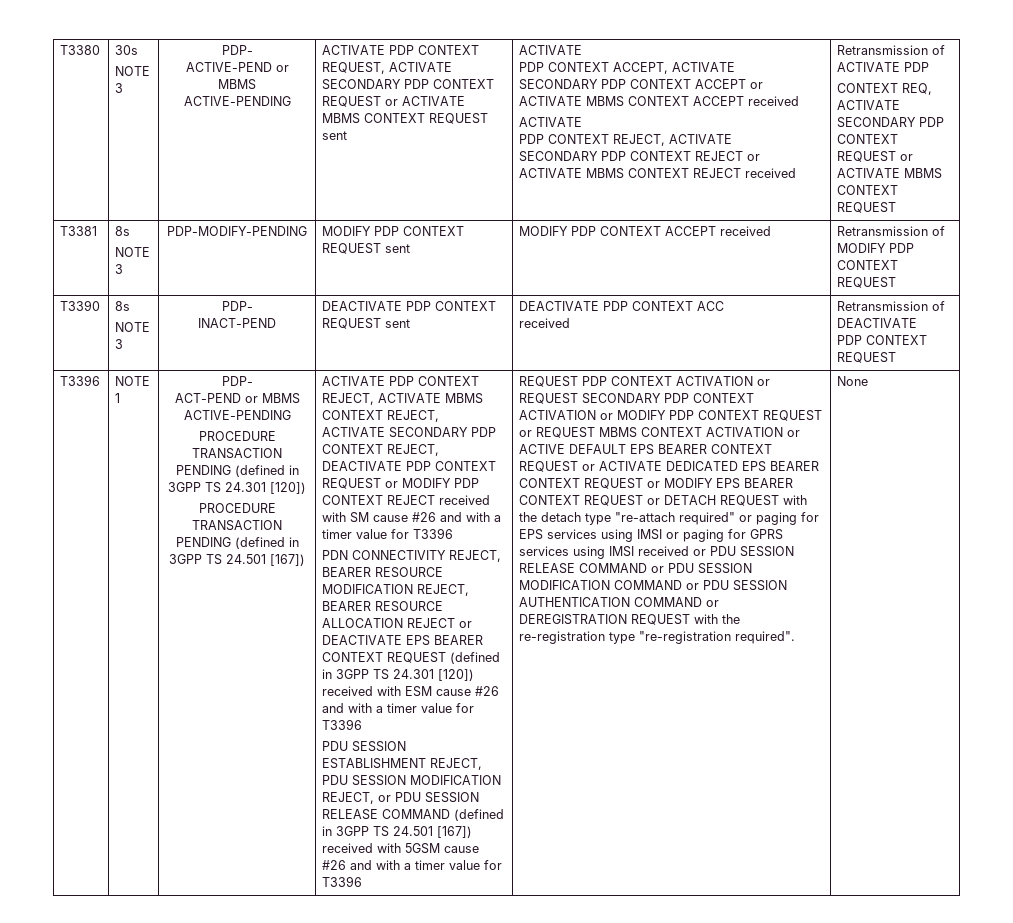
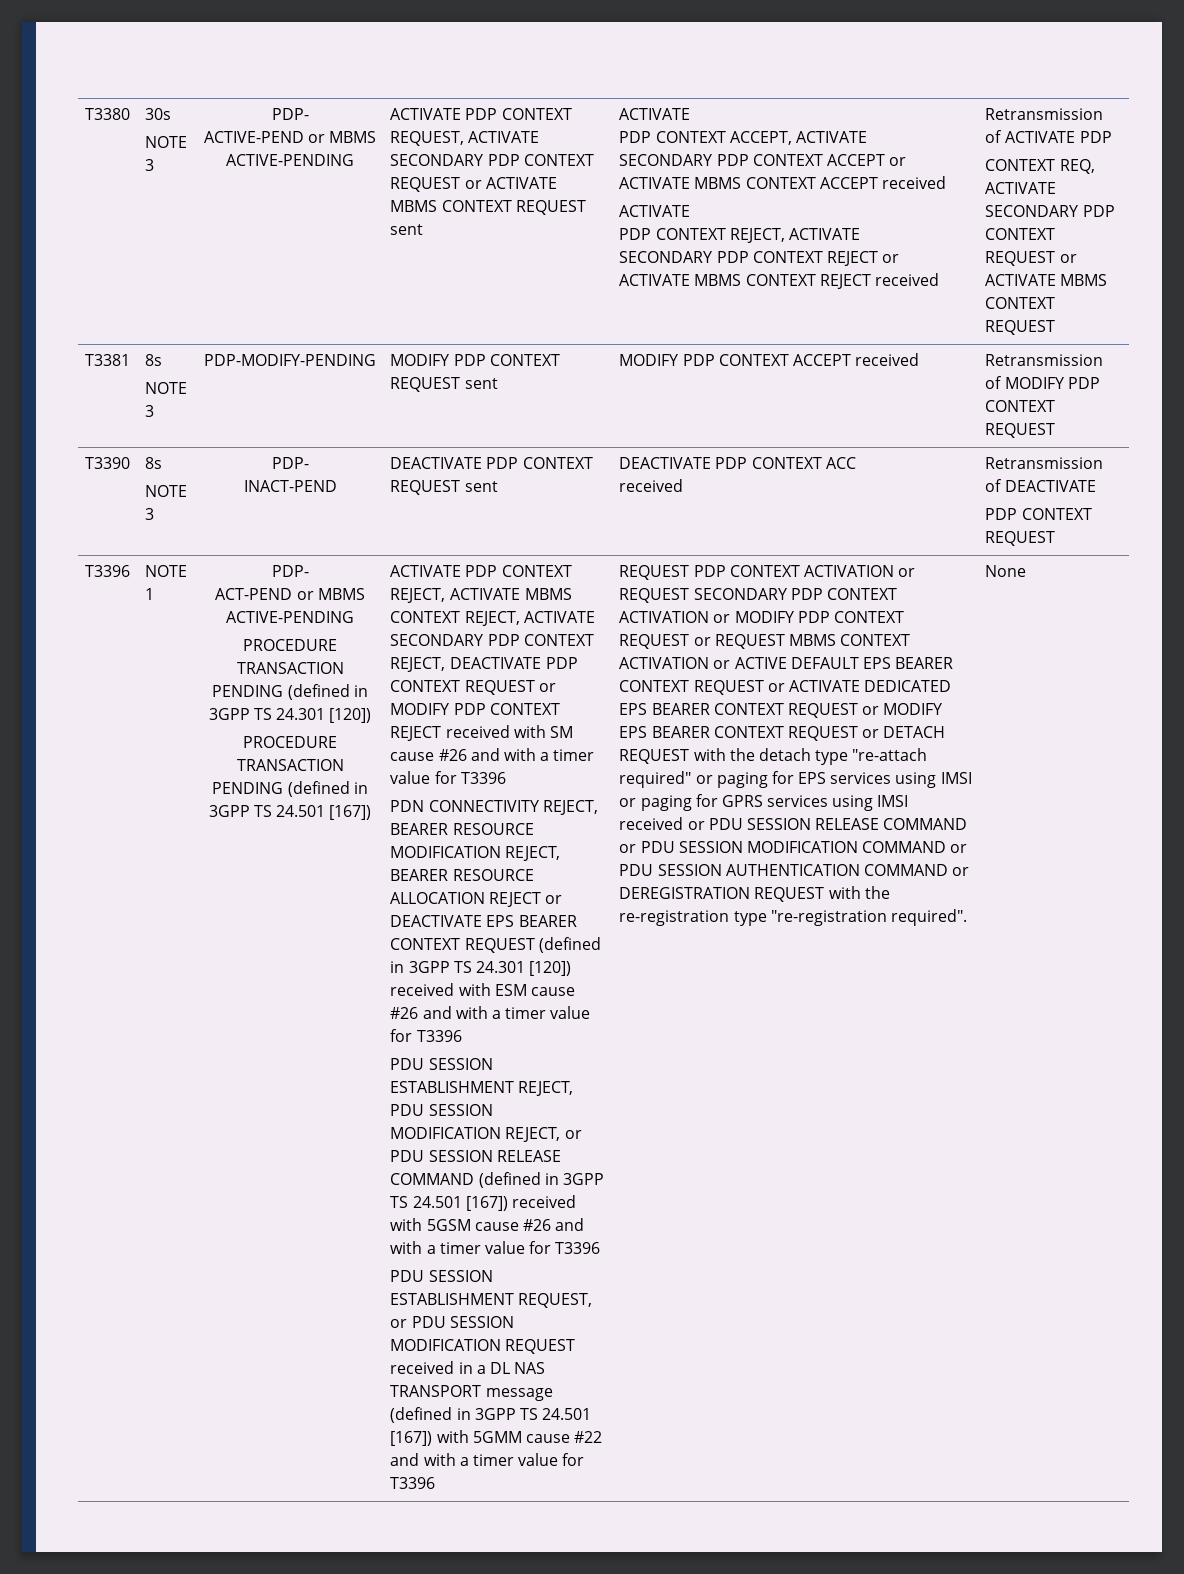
(363, 881) none -> [390,1270,493,1282] [390,1293,593,1308] [390,1316,514,1328] [390,1339,576,1354] [390,1361,546,1374] [390,1385,553,1401] [390,1407,592,1423] [390,1430,603,1446] [390,1453,585,1466] [390,1477,436,1489] // PDU SESSION ESTABLISHMENT REQUEST, or PDU SESSION MODIFICATION REQUEST received in a DL NAS TRANSPORT message (defined in 3GPP TS 24.501 [167]) with 5GMM cause #22 and with a timer value for T3396

